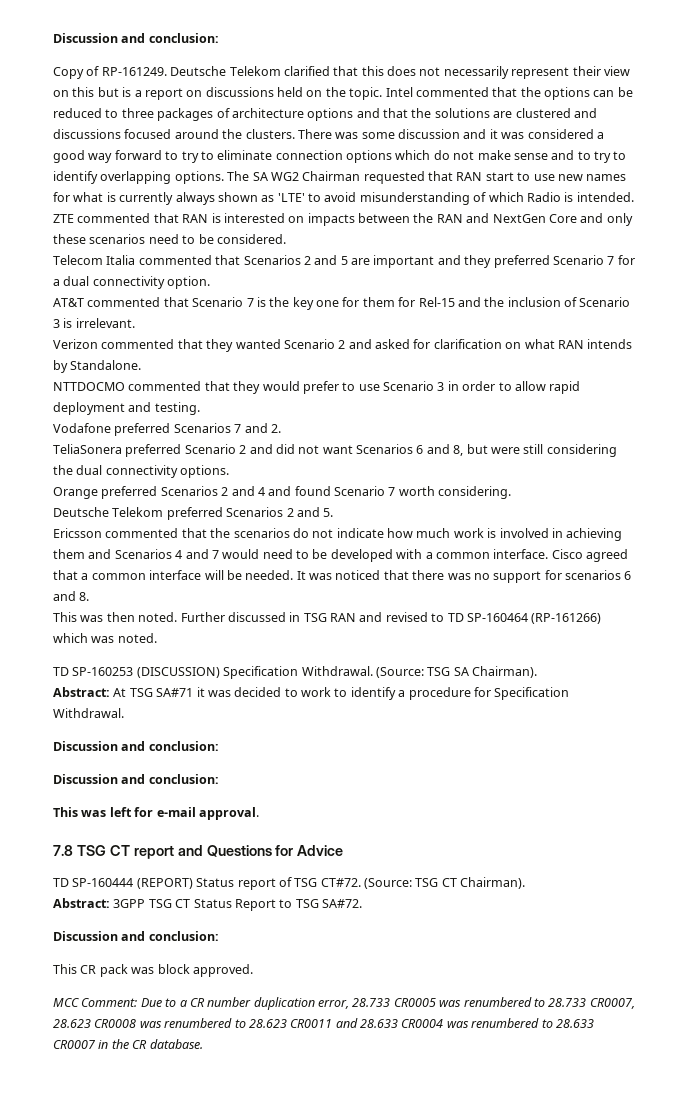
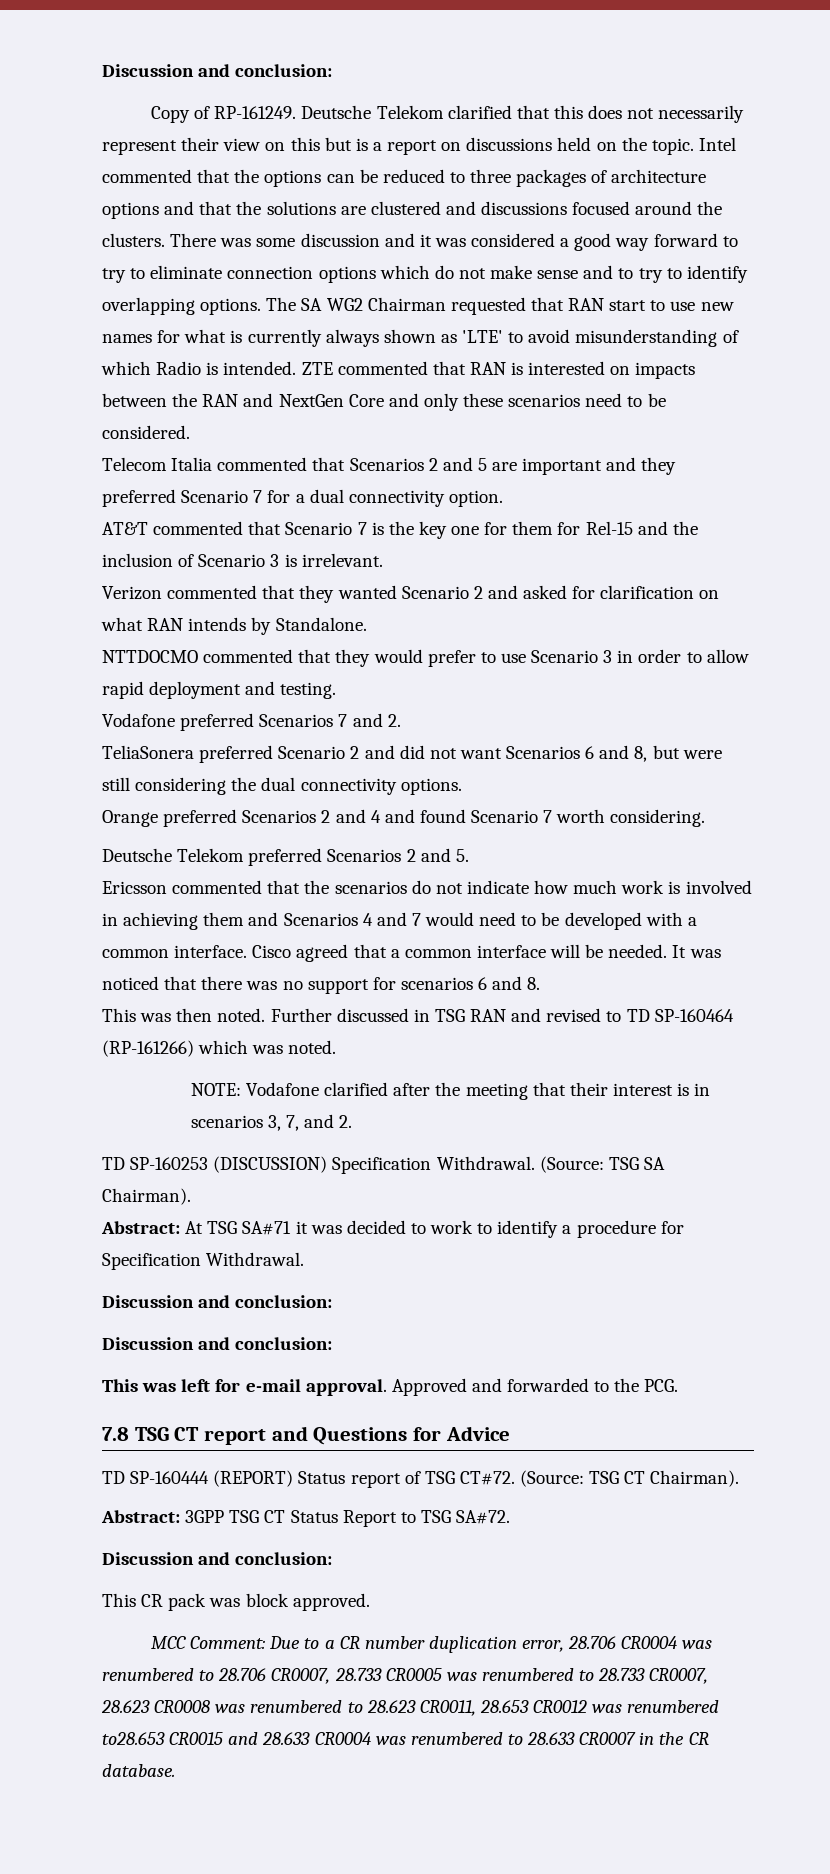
(157, 638) none -> [190,1082,711,1100] [190,1114,353,1131] // NOTE: Vodafone clarified after the meeting that their interest is in scenarios 3, 7, and 2.
(259, 813) none -> [391,1378,679,1396] Approved and forwarded to the PCG.
(349, 1004) none -> [568,1636,713,1649] [102,1668,331,1684] 28.706 CR0004 was renumbered to 28.706 CR0007,
[290,1019,333,1028] CR0011 -> [419,1700,720,1716] [102,1732,224,1745] CR0011, 28.653 CR0012 was renumbered to28.653 CR0015

